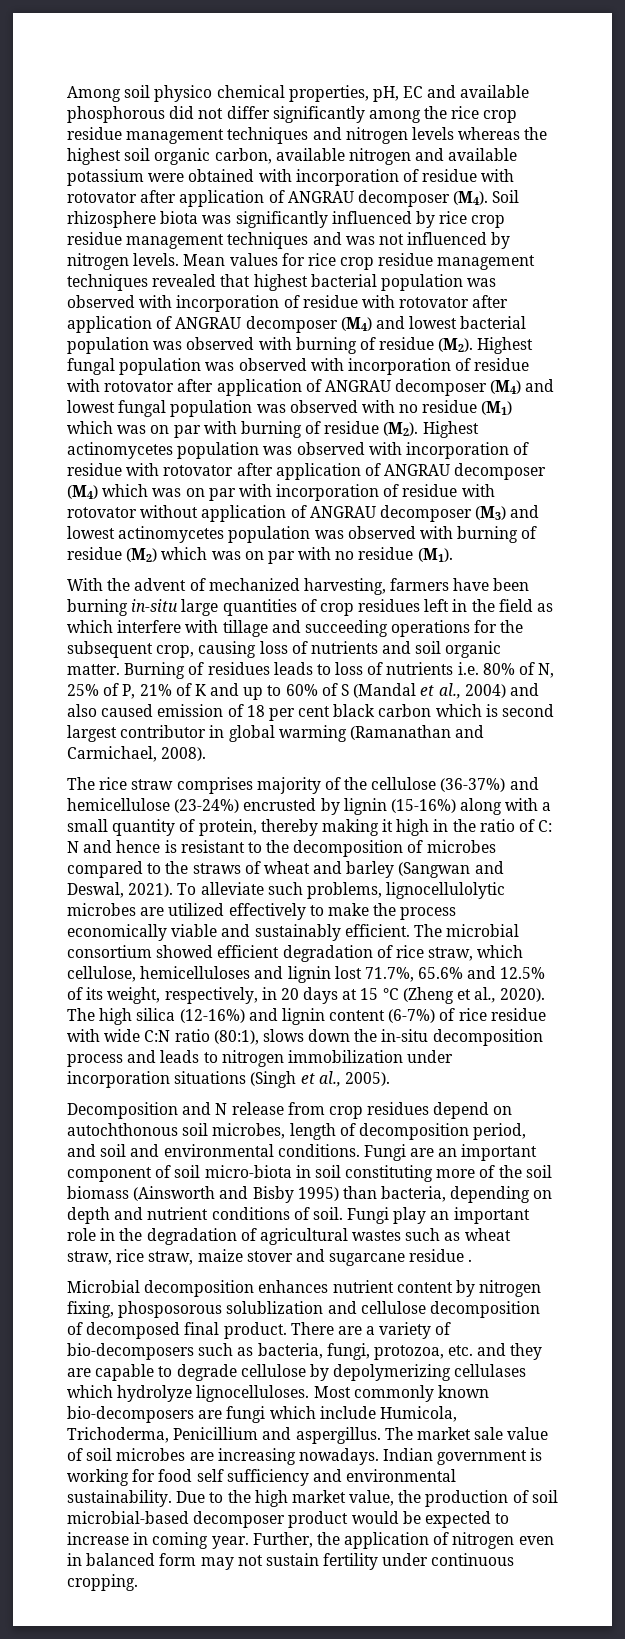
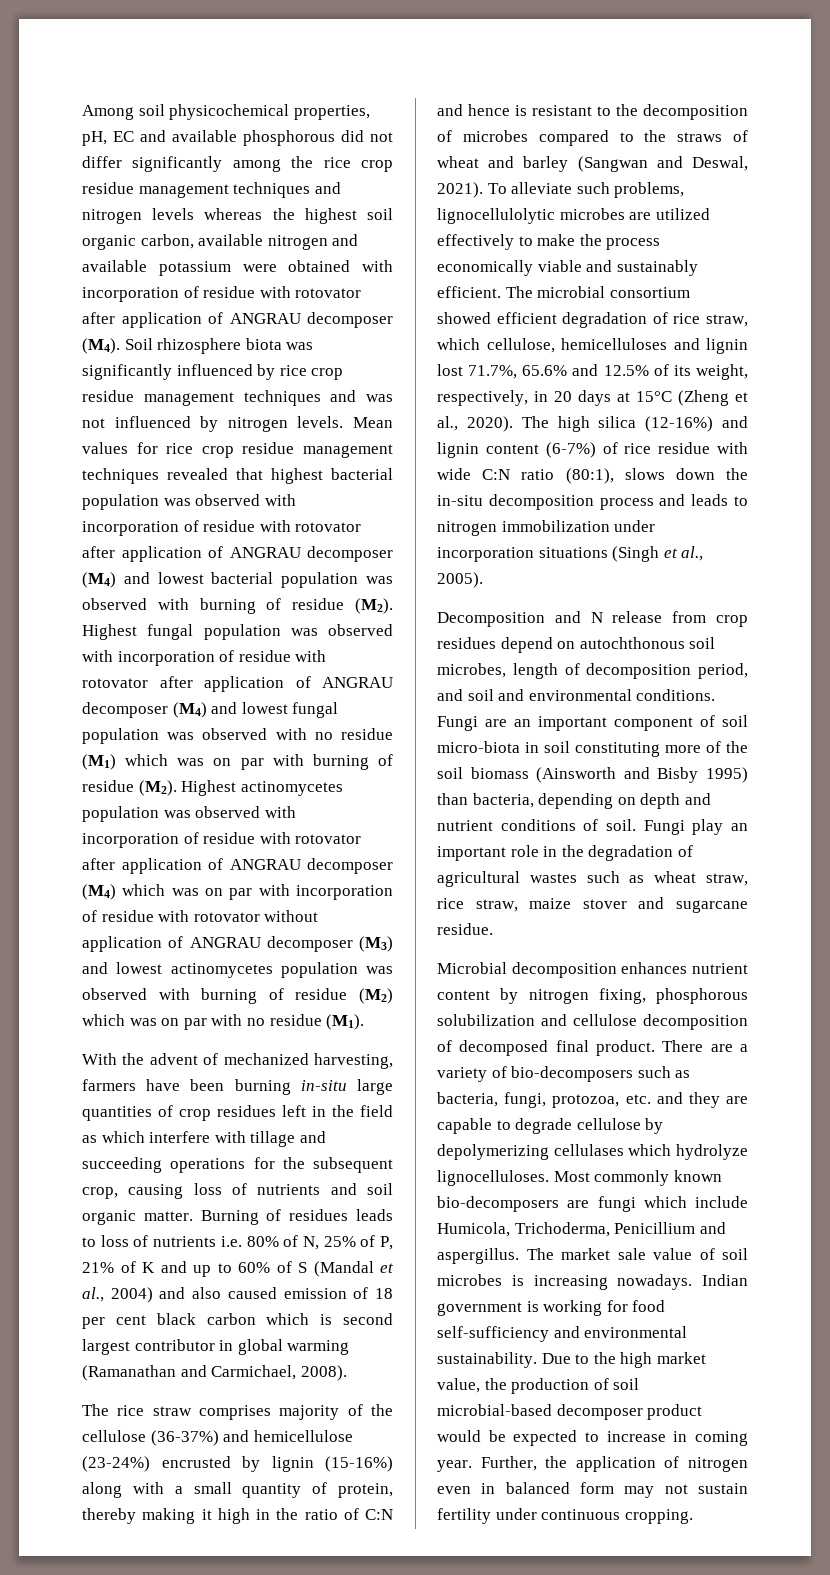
[154,85,285,102] physico chemical -> [169,104,290,120] physicochemical
[538,820,553,832] [67,841,79,853] C: N -> [365,1509,393,1520] C:N
[360,988,399,1000] 15 °C -> [636,391,672,402] 15°C
[409,1249,473,1262] residue . -> [437,923,493,935] residue.
[118,1301,324,1318] phosposorous solublization -> [656,988,748,1004] [437,1014,535,1026] phosphorous solubilization
[189,1452,214,1461] are -> [511,1275,524,1286] is
[196,1469,309,1486] self sufficiency -> [437,1326,549,1342] self-sufficiency

